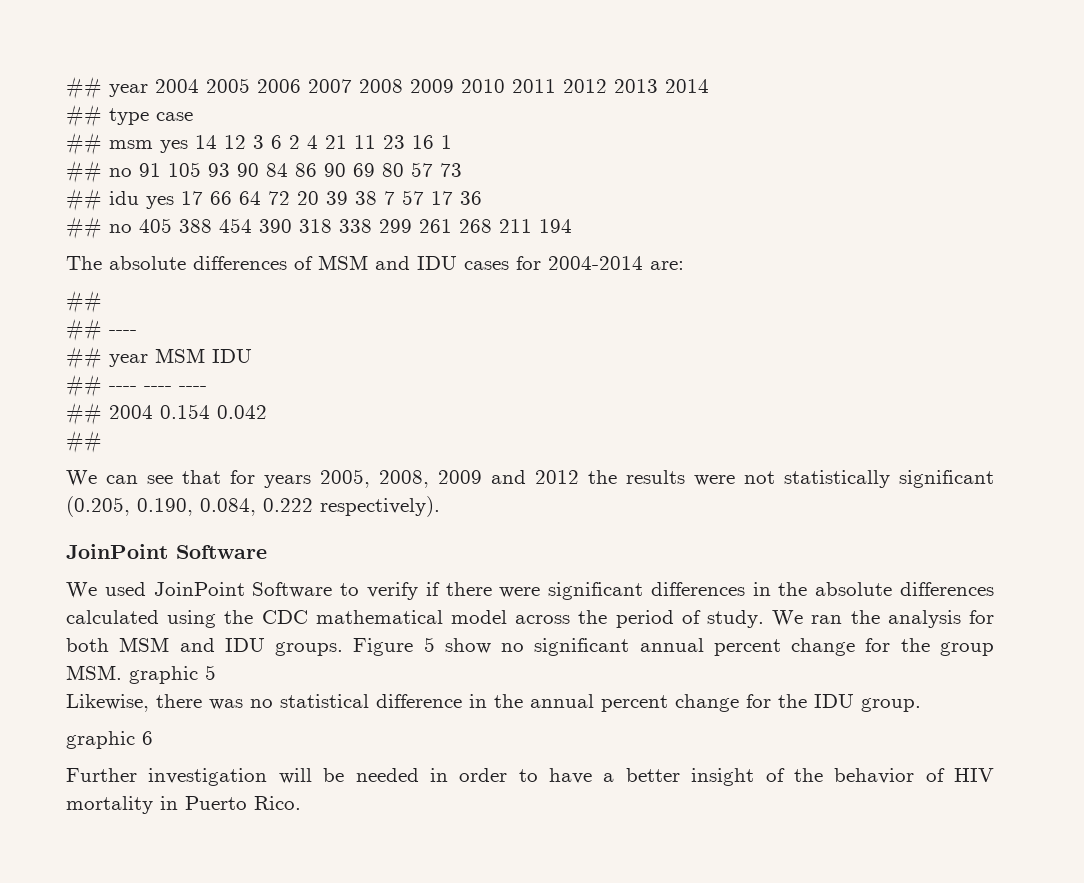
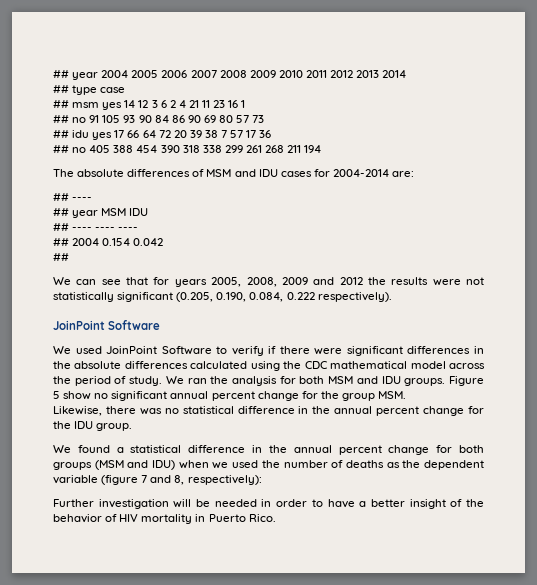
[66,318,102,341] // ## -> (69, 197) none
[129,665,216,684] graphic 5 -> (407, 395) none
[66,731,153,749] graphic 6 -> [53,445,484,455] [53,460,484,470] [53,475,262,485] We found a statistical difference in the annual percent change for both groups (MSM and IDU) when we used the number of deaths as the dependent variable (figure 7 and 8, respectively):

